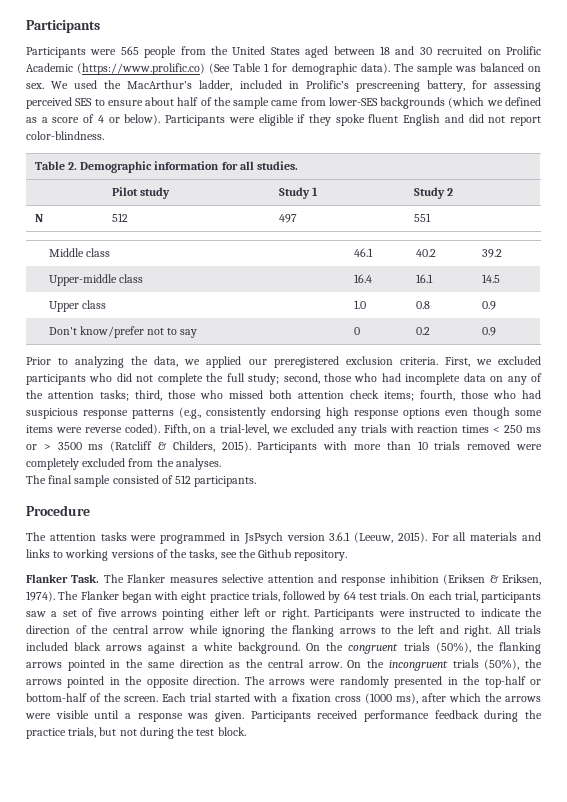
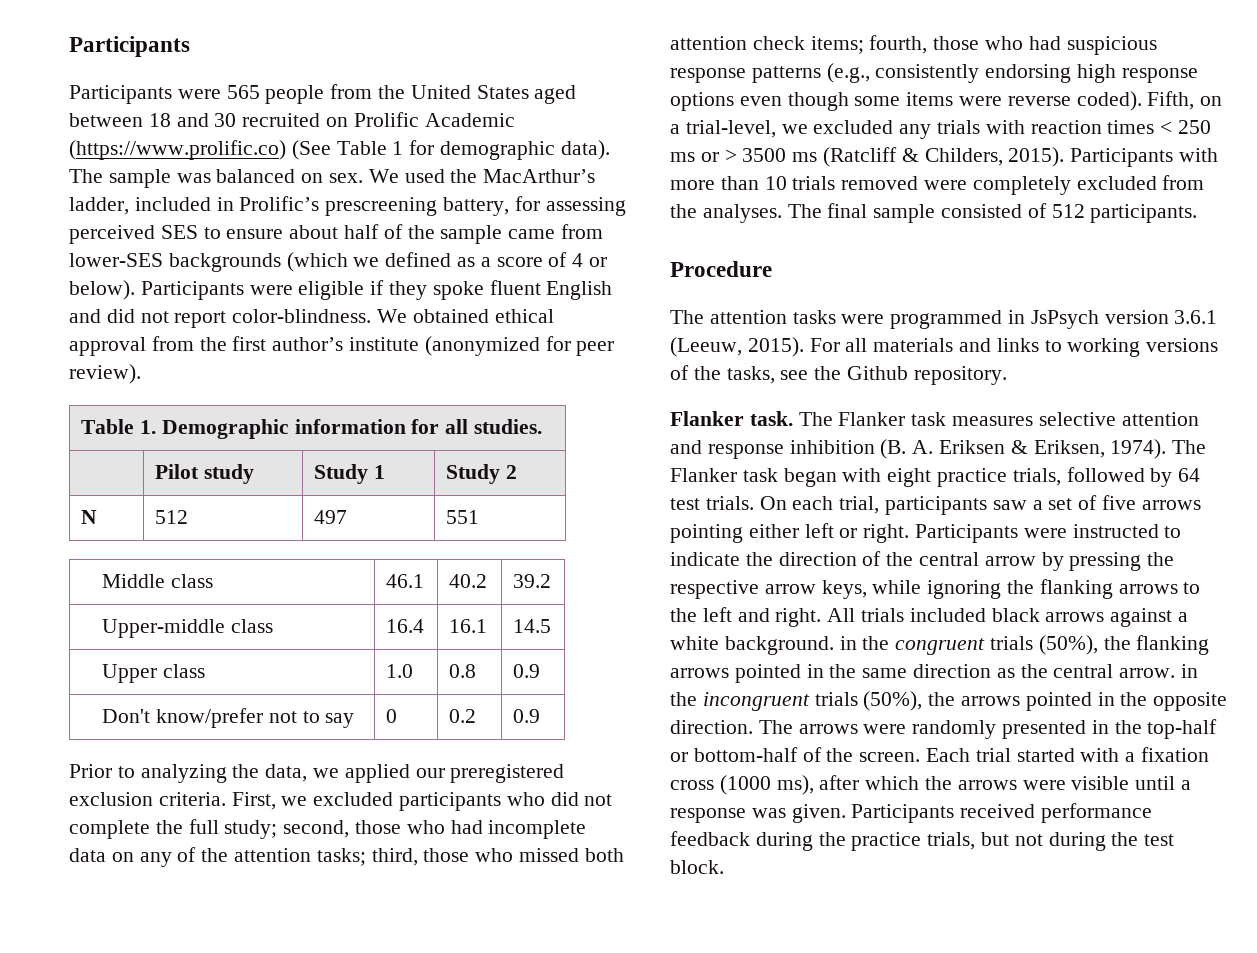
[34,161,77,170] // Table 2. -> [377,309,554,323] [69,336,615,356] [69,364,141,384] [81,419,156,434] We obtained ethical approval from the first author’s institute (anonymized for peer review). // Table 1.
(221, 464) // -> (782, 213) none
[71,574,166,583] Task. The Flanker -> [749,411,947,426] task. The Flanker task
[443,574,486,585] (Eriksen -> [880,439,1006,459] (B. A. Eriksen
(119, 595) none -> [742,468,778,482] task
(184, 631) none -> [1041,552,1175,571] [670,580,867,599] by pressing the respective arrow keys,
[306,643,321,651] On -> [839,636,857,650] in
[347,660,362,668] On -> [1181,664,1199,678] in

